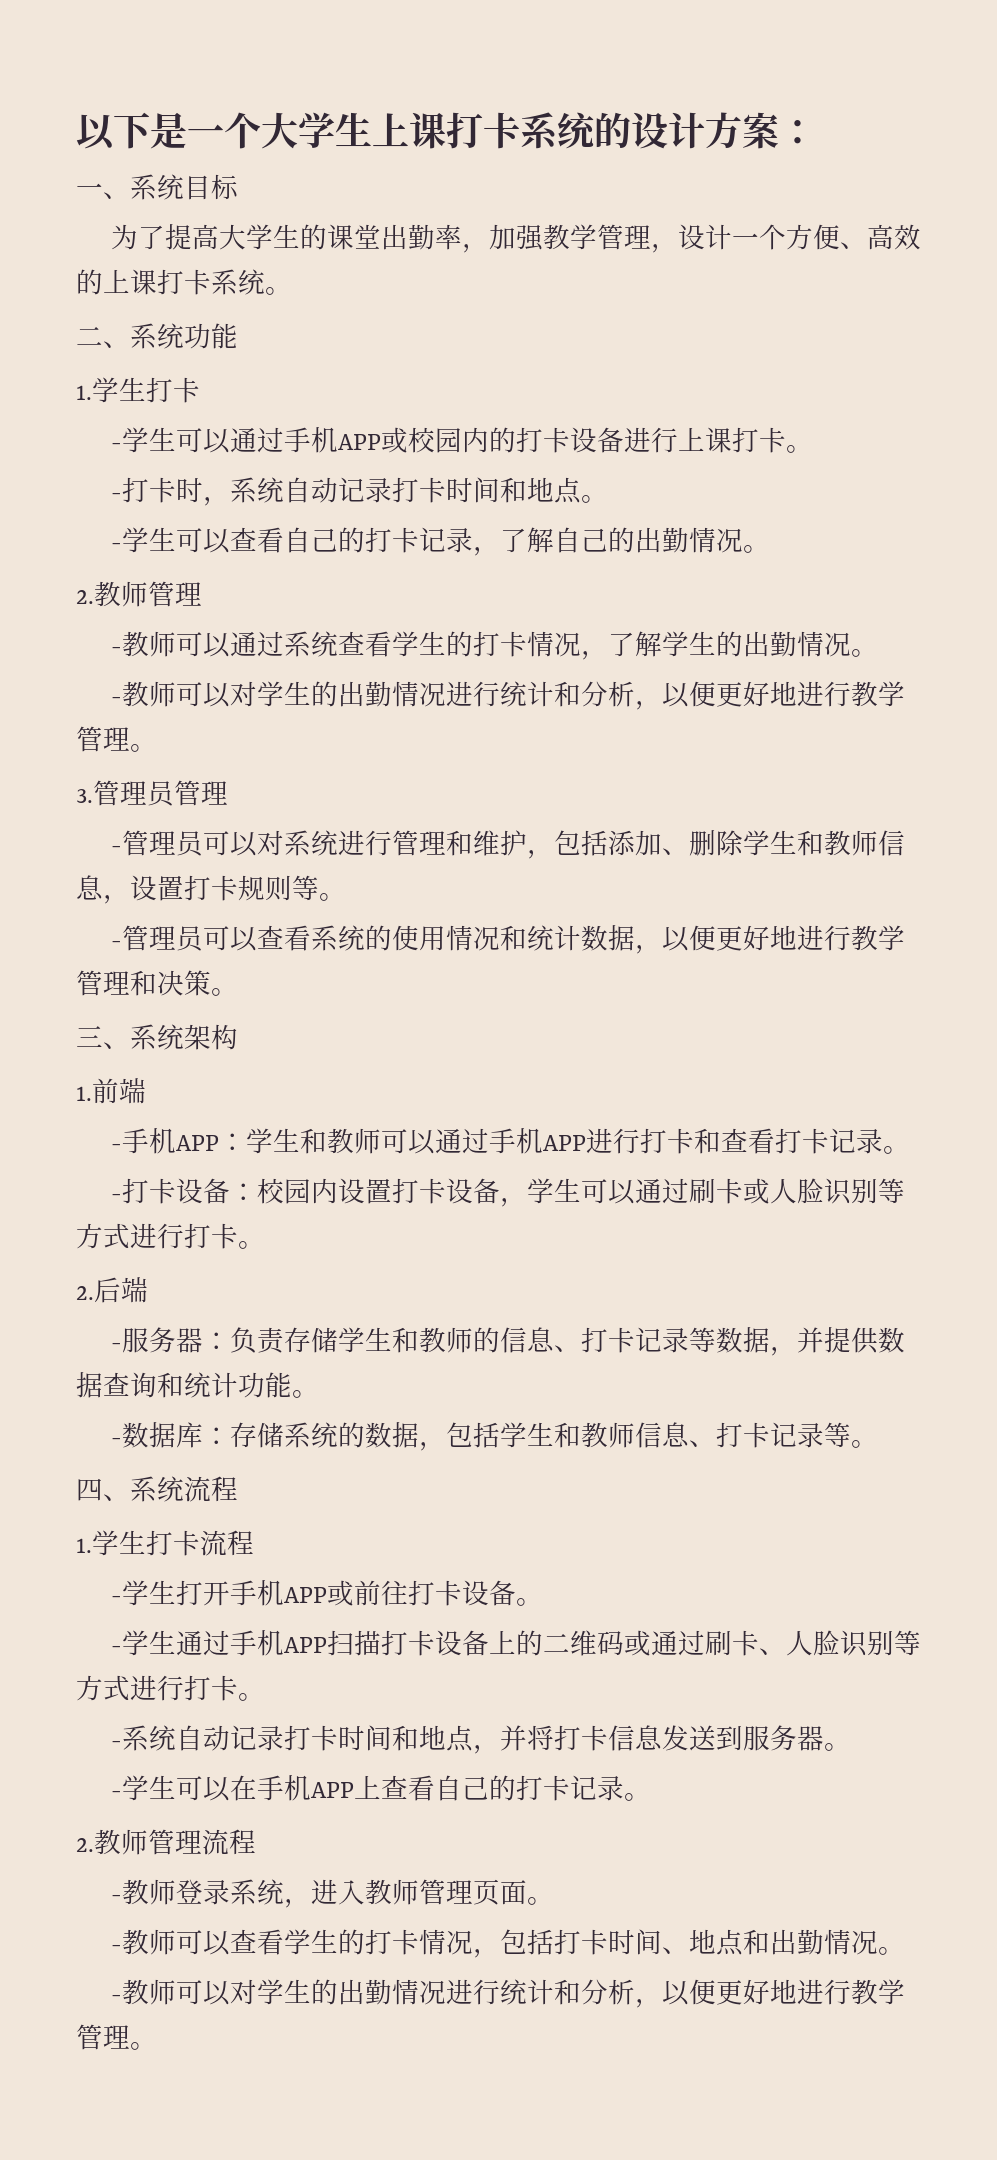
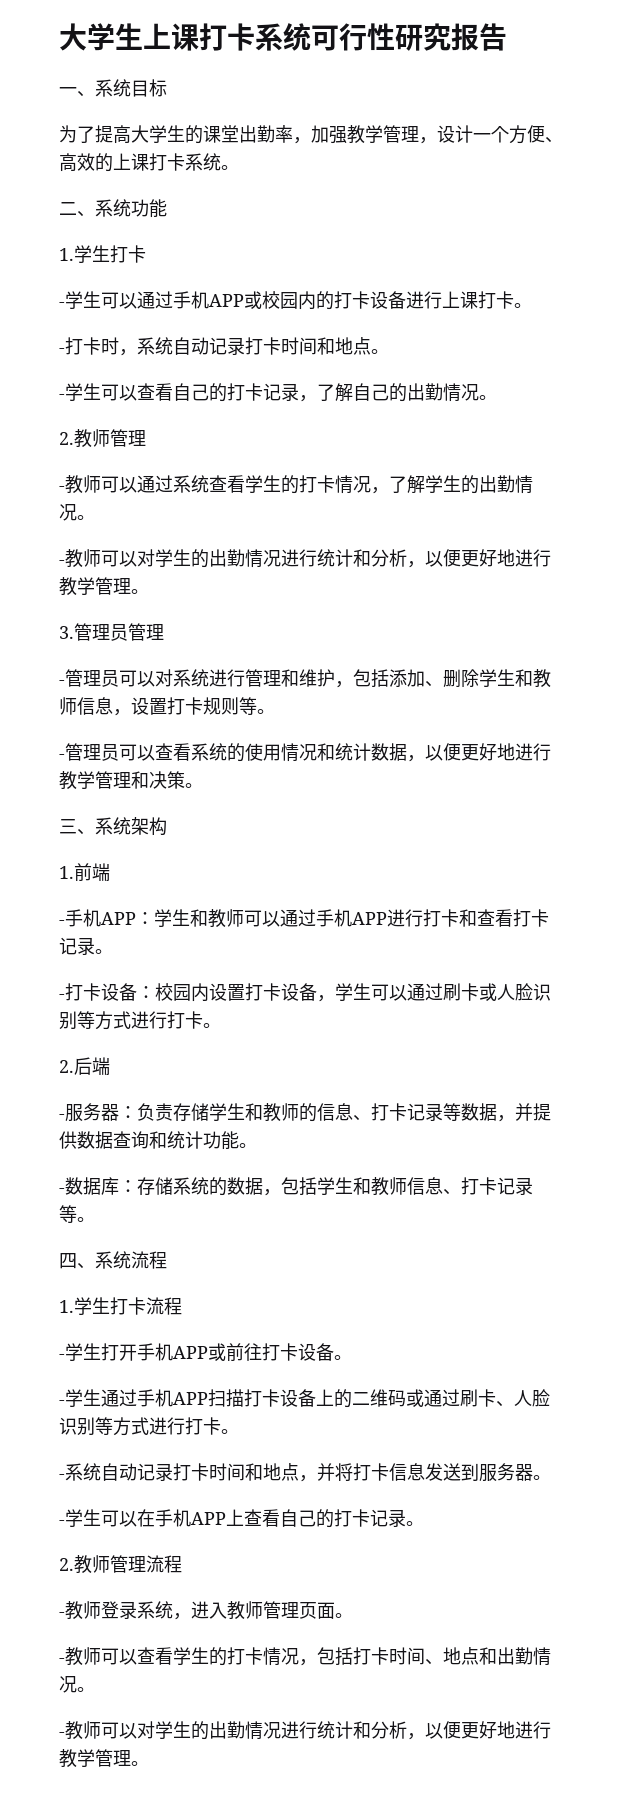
[76,112,261,151] 以下是一个 -> (59, 37) none
[594,112,816,149] 的设计方案： -> [311,23,507,51] 可行性研究报告

